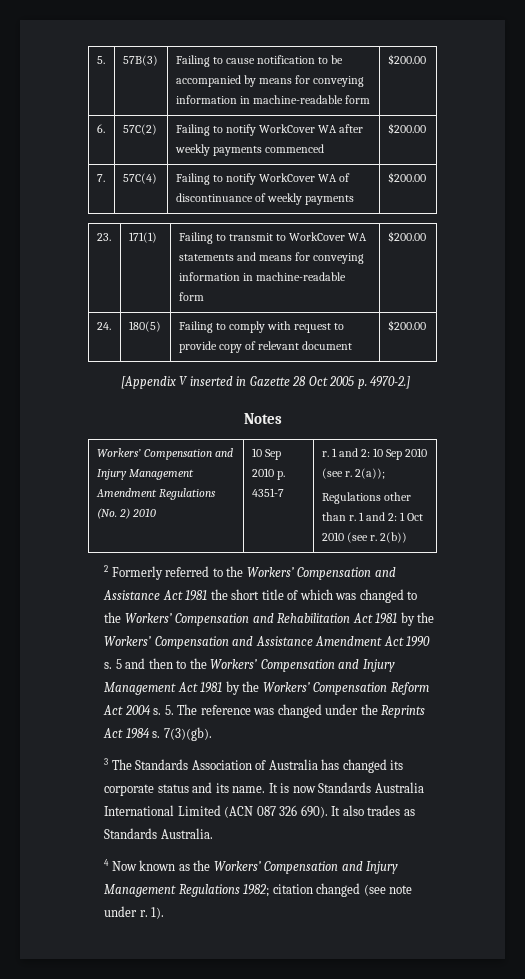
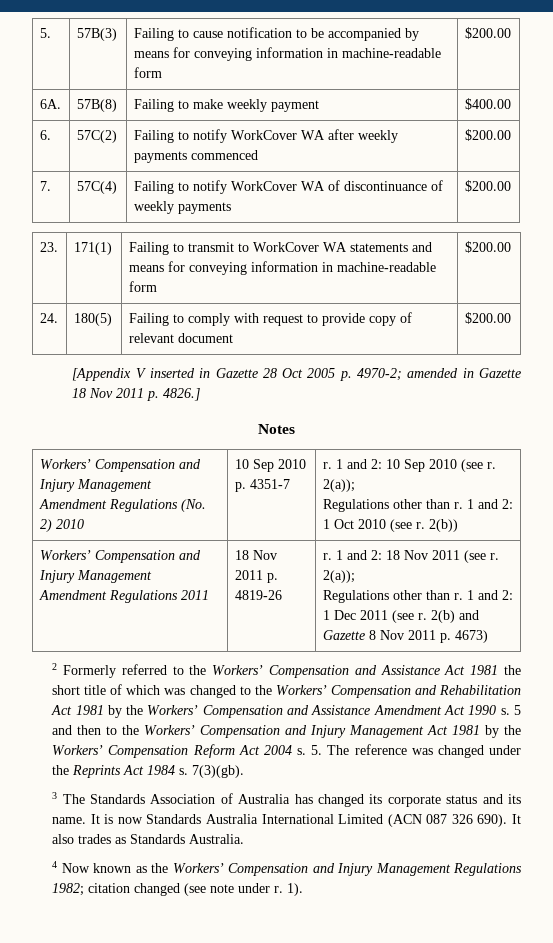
(426, 59) none -> [39,99,61,109] [76,99,117,112] [133,99,319,112] [464,98,511,110] // 6A. | 57B(8) | Failing to make weekly payment | $400.00
[370,376,411,389] 4970-2.] -> [357,368,521,381] [72,388,201,401] 4970-2; amended in Gazette 18 Nov 2011 p. 4826.]
(408, 537) none -> [39,550,201,563] [38,570,152,583] [38,590,209,603] [234,550,277,560] [234,570,278,583] [234,590,282,600] [322,550,499,563] [322,570,355,583] [322,590,513,603] [322,610,479,623] [322,630,488,643] // Workers’ Compensation and Injury Management Amendment Regulations 2011 | 18 Nov 2011 p. 4819-26 | r. 1 and 2: 18 Nov 2011 (see r. 2(a)); // Regulations other than r. 1 and 2: 1 Dec 2011 (see r. 2(b) and Gazette 8 Nov 2011 p. 4673)

